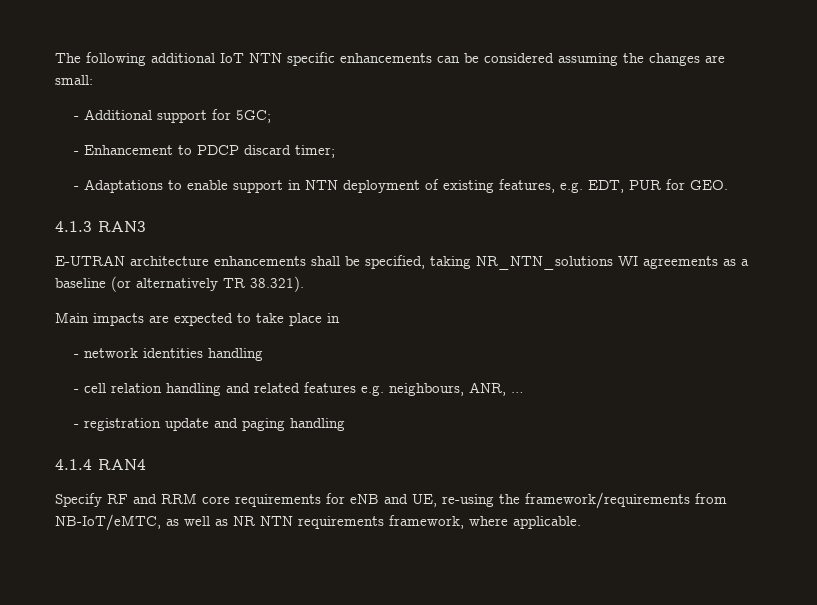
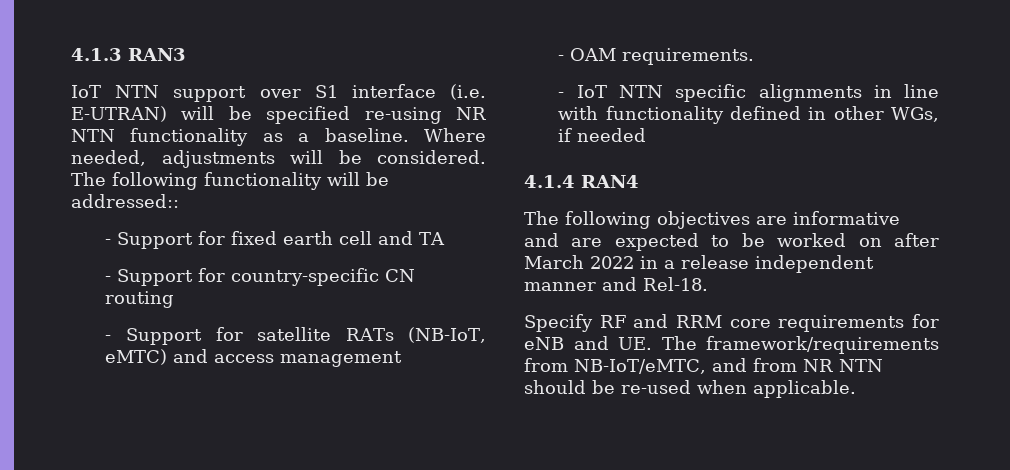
[55,52,725,66] [55,75,93,85] [73,109,271,123] [73,145,335,158] [73,179,728,193] [55,221,146,232] [55,255,749,270] [55,276,304,292] [55,312,340,326] [73,348,263,361] [73,382,524,396] [73,418,345,431] [55,459,146,470] The following additional IoT NTN specific enhancements can be considered assuming the changes are small: // - Additional support for 5GC; // - Enhancement to PDCP discard timer; // - Adaptations to enable support in NTN deployment of existing features, e.g. EDT, PUR for GEO. // 4.1.3 RAN3 // E-UTRAN architecture enhancements shall be specified, taking NR_NTN_solutions WI agreements as a baseline (or alternatively TR 38.321). // Main impacts are expected to take place in // - network identities handling // - cell relation handling and related features e.g. neighbours, ANR, … // - registration update and paging handling // 4.1.4 RAN4 -> [71,48,186,61] [71,84,486,102] [71,106,486,124] [71,128,486,146] [71,150,486,168] [71,172,389,190] [71,194,179,208] [105,231,446,249] [105,268,416,286] [105,291,175,308] [105,327,487,345] [105,349,403,367] [558,48,755,65] [558,84,939,102] [558,106,939,124] [558,128,647,142] [524,175,639,188] [524,211,900,229] [524,233,939,251] [524,255,874,273] [524,277,708,291] 4.1.3 RAN3 // IoT NTN support over S1 interface (i.e. E-UTRAN) will be specified re-using NR NTN functionality as a baseline. Where needed, adjustments will be considered. The following functionality will be addressed:: // - Support for fixed earth cell and TA // - Support for country-specific CN routing // - Support for satellite RATs (NB-IoT, eMTC) and access management // - OAM requirements. // - IoT NTN specific alignments in line with functionality defined in other WGs, if needed // 4.1.4 RAN4 // The following objectives are informative and are expected to be worked on after March 2022 in a release independent manner and Rel-18.
[412,492,727,509] [55,514,508,531] UE, re-using the framework/requirements from NB-IoT/eMTC, as well as NR NTN requirements framework, where -> [618,336,939,354] [524,358,883,374] [524,380,747,394] UE. The framework/requirements from NB-IoT/eMTC, and from NR NTN should be re-used when

